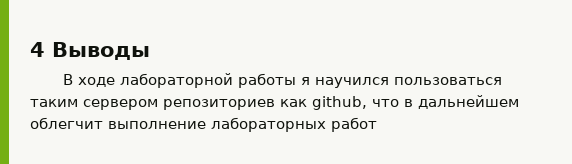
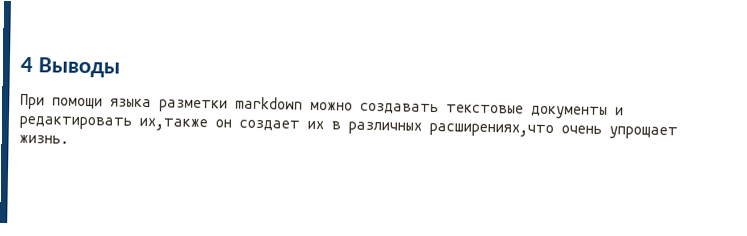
[62,73,502,88] [30,95,519,110] [30,117,377,132] В ходе лабораторной работы я научился пользоваться таким сервером репозиториев как github, что в дальнейшем облегчит выполнение лабораторных работ -> [20,93,624,120] [19,115,678,140] [19,134,69,144] При помощи языка разметки markdown можно создавать текстовые документы и редактировать их,также он создает их в различных расширениях,что очень упрощает жизнь.

